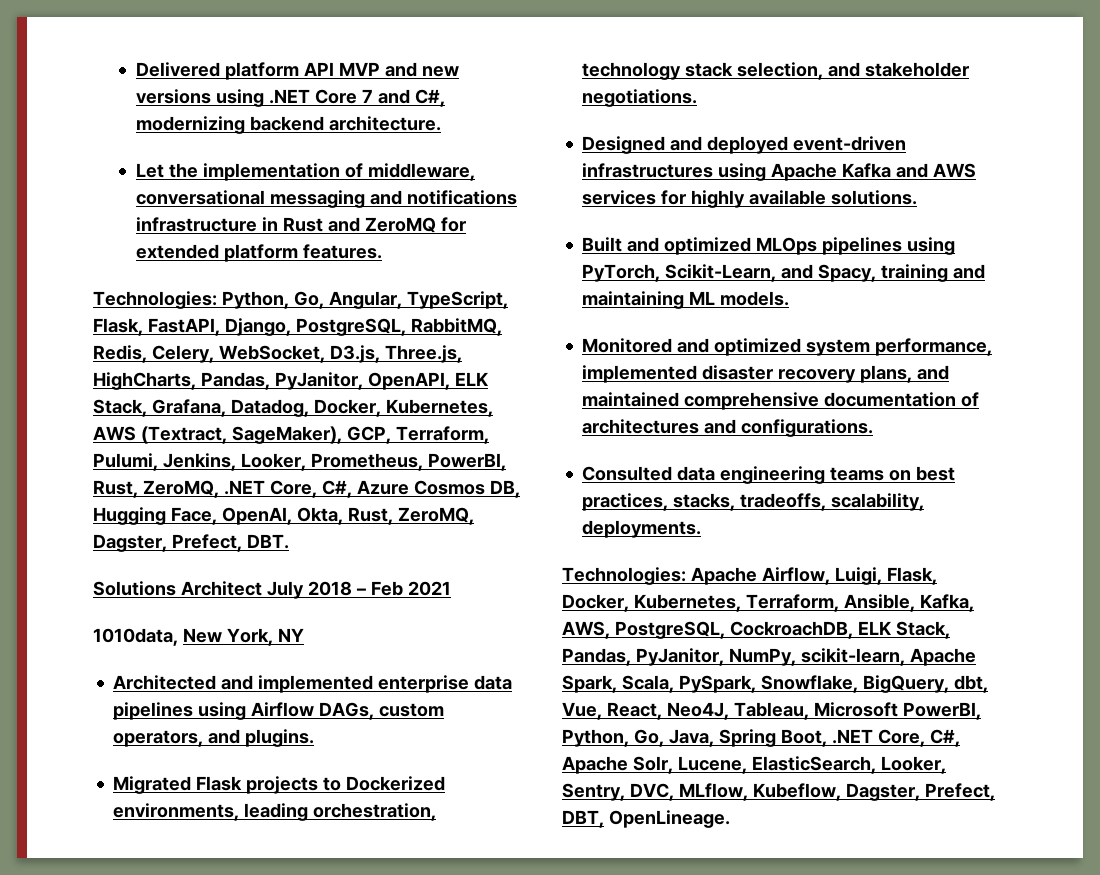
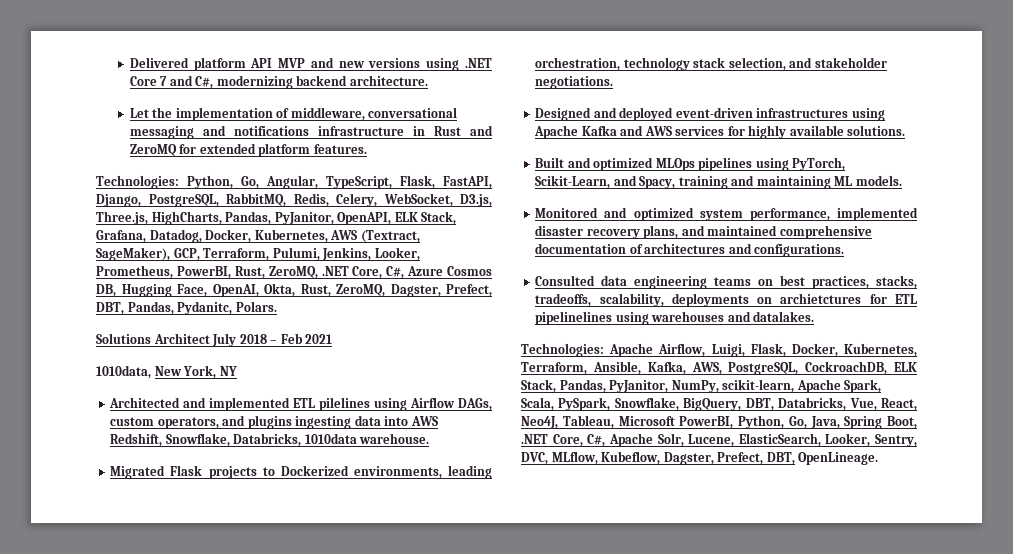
[247,534,289,549] DBT. -> [96,301,277,315] DBT, Pandas, Pydanitc, Polars.
[378,675,513,693] [113,702,194,720] enterprise data pipelines -> [293,397,371,411] ETL pilelines
[245,729,315,747] plugins. -> [247,415,438,429] [110,433,430,447] plugins ingesting data into AWS Redshift, Snowflake, Databricks, 1010data warehouse.
[582,520,702,538] deployments. -> [671,293,917,307] [535,311,815,325] deployments on archietctures for ETL pipelinelines using warehouses and datalakes.
[954,675,988,693] dbt, -> [745,397,847,411] DBT, Databricks,

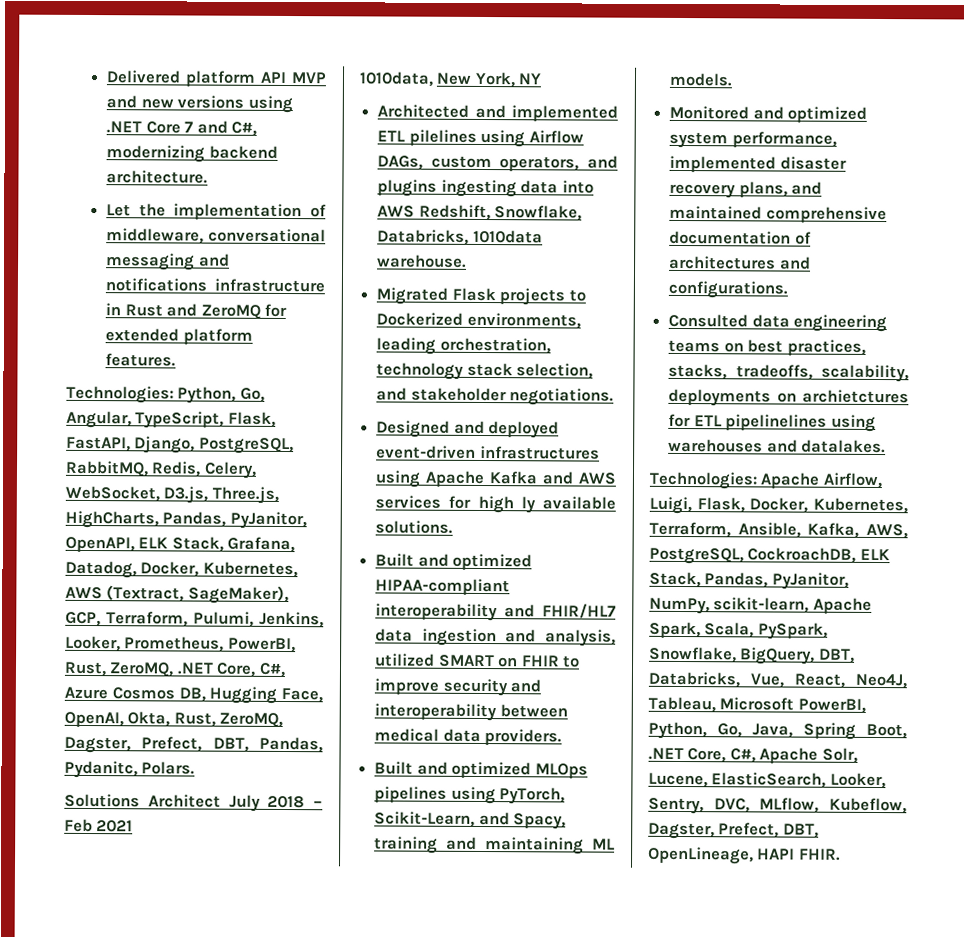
[748,125,787,139] highly -> [477,495,536,514] high ly
(906, 130) none -> [375,553,533,571] [375,578,511,596] [375,603,616,622] [375,628,616,647] [375,653,580,668] [374,678,542,697] [374,703,568,722] [374,728,563,746] // Built and optimized HIPAA-compliant interoperability and FHIR/HL7 data ingestion and analysis, utilized SMART on FHIR to improve security and interoperability between medical data providers.
[798,452,879,465] OpenLineage. -> [648,846,841,865] OpenLineage, HAPI FHIR.

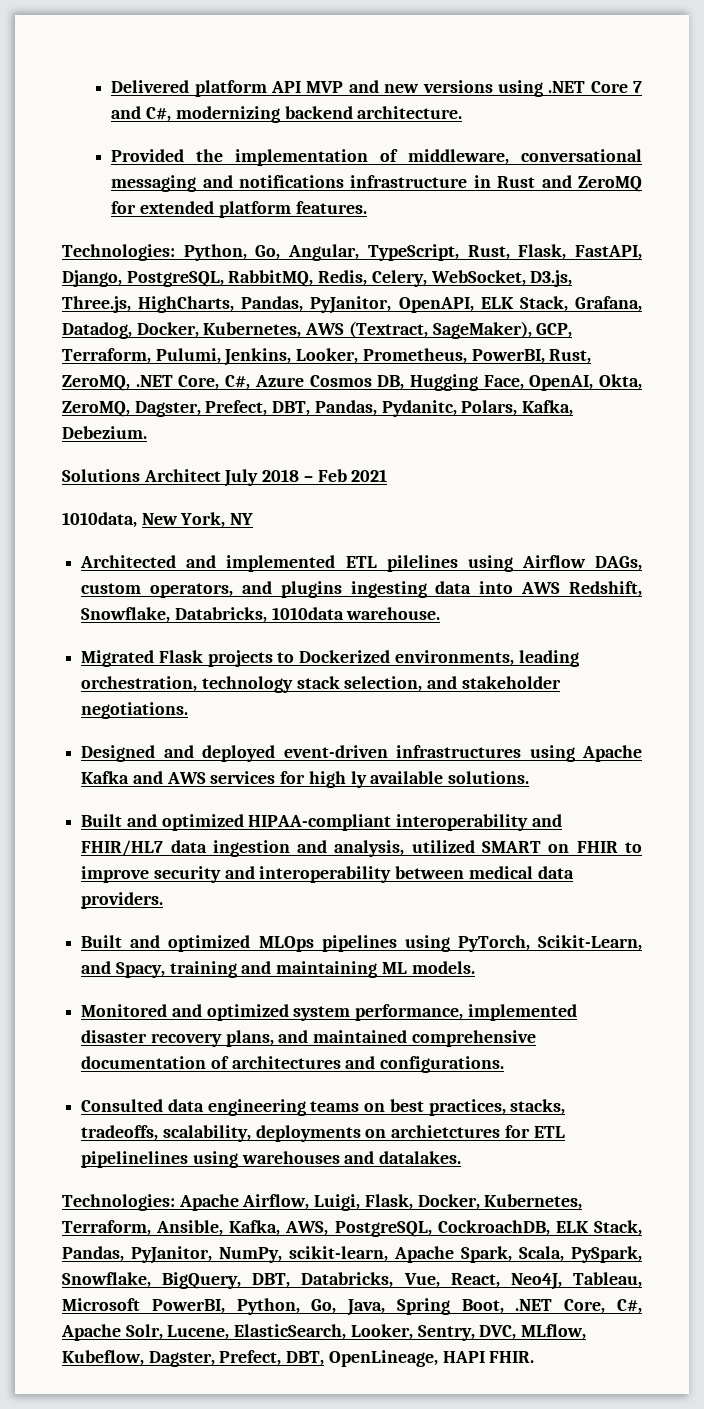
[106,204,132,217] Let -> [111,149,185,162] Provided
(225, 420) none -> [467,245,510,260] Rust,
[173,712,216,727] Rust, -> (642, 382) none
[141,761,196,775] Polars. -> [461,400,574,416] [62,426,147,439] Polars, Kafka, Debezium.

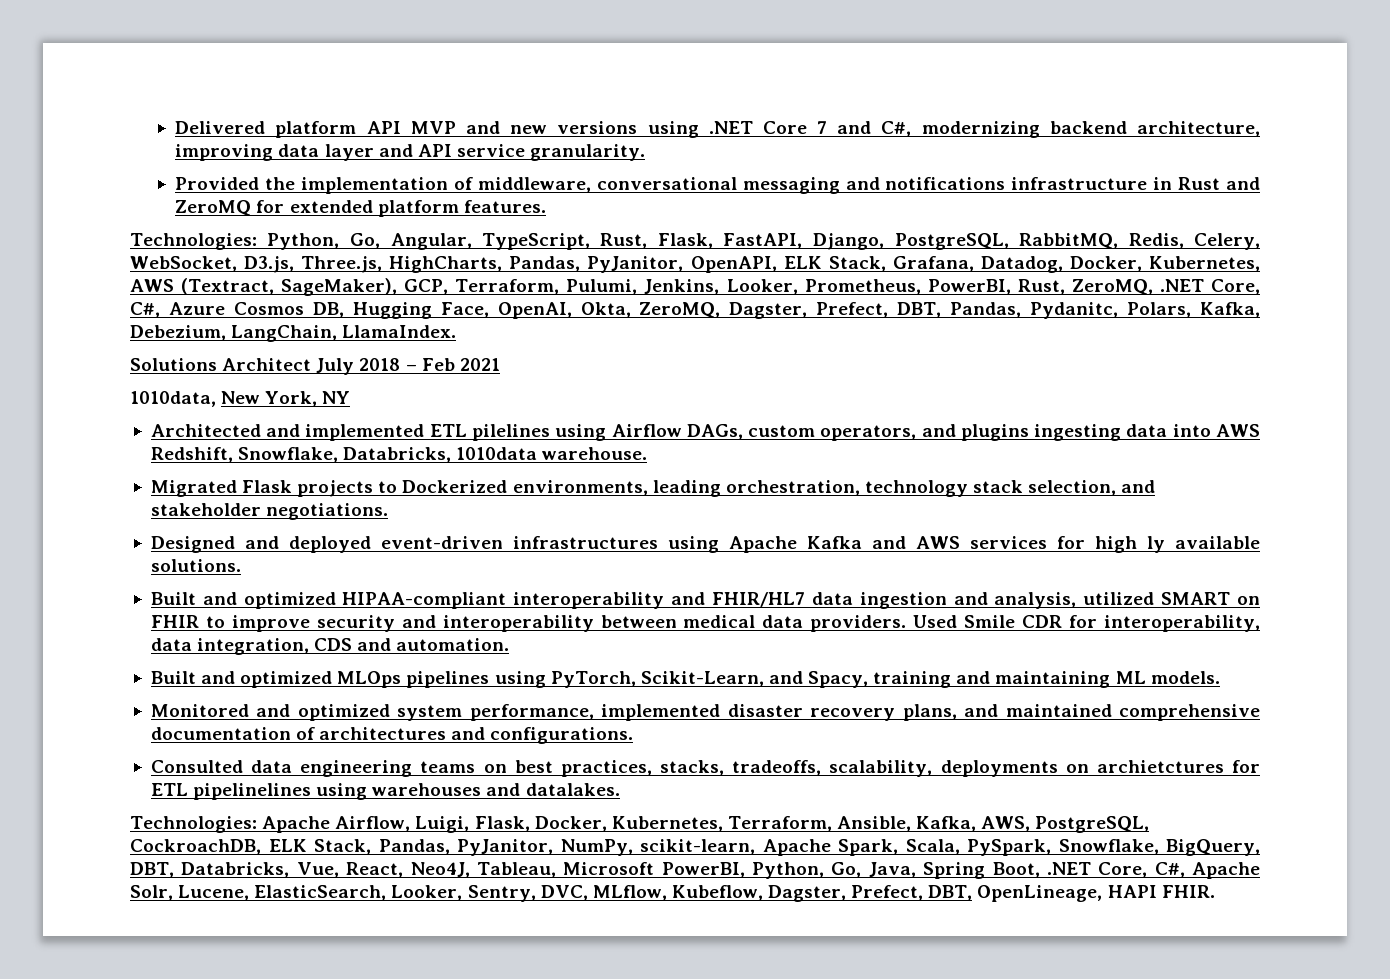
[357,106,463,119] architecture. -> [1136,121,1260,137] [175,144,646,161] architecture, improving data layer and API service granularity.
[62,426,147,439] Debezium. -> [130,325,457,342] Debezium, LangChain, LlamaIndex.
(164, 900) none -> [913,615,1261,632] [150,638,510,655] Used Smile CDR for interoperability, data integration, CDS and automation.

